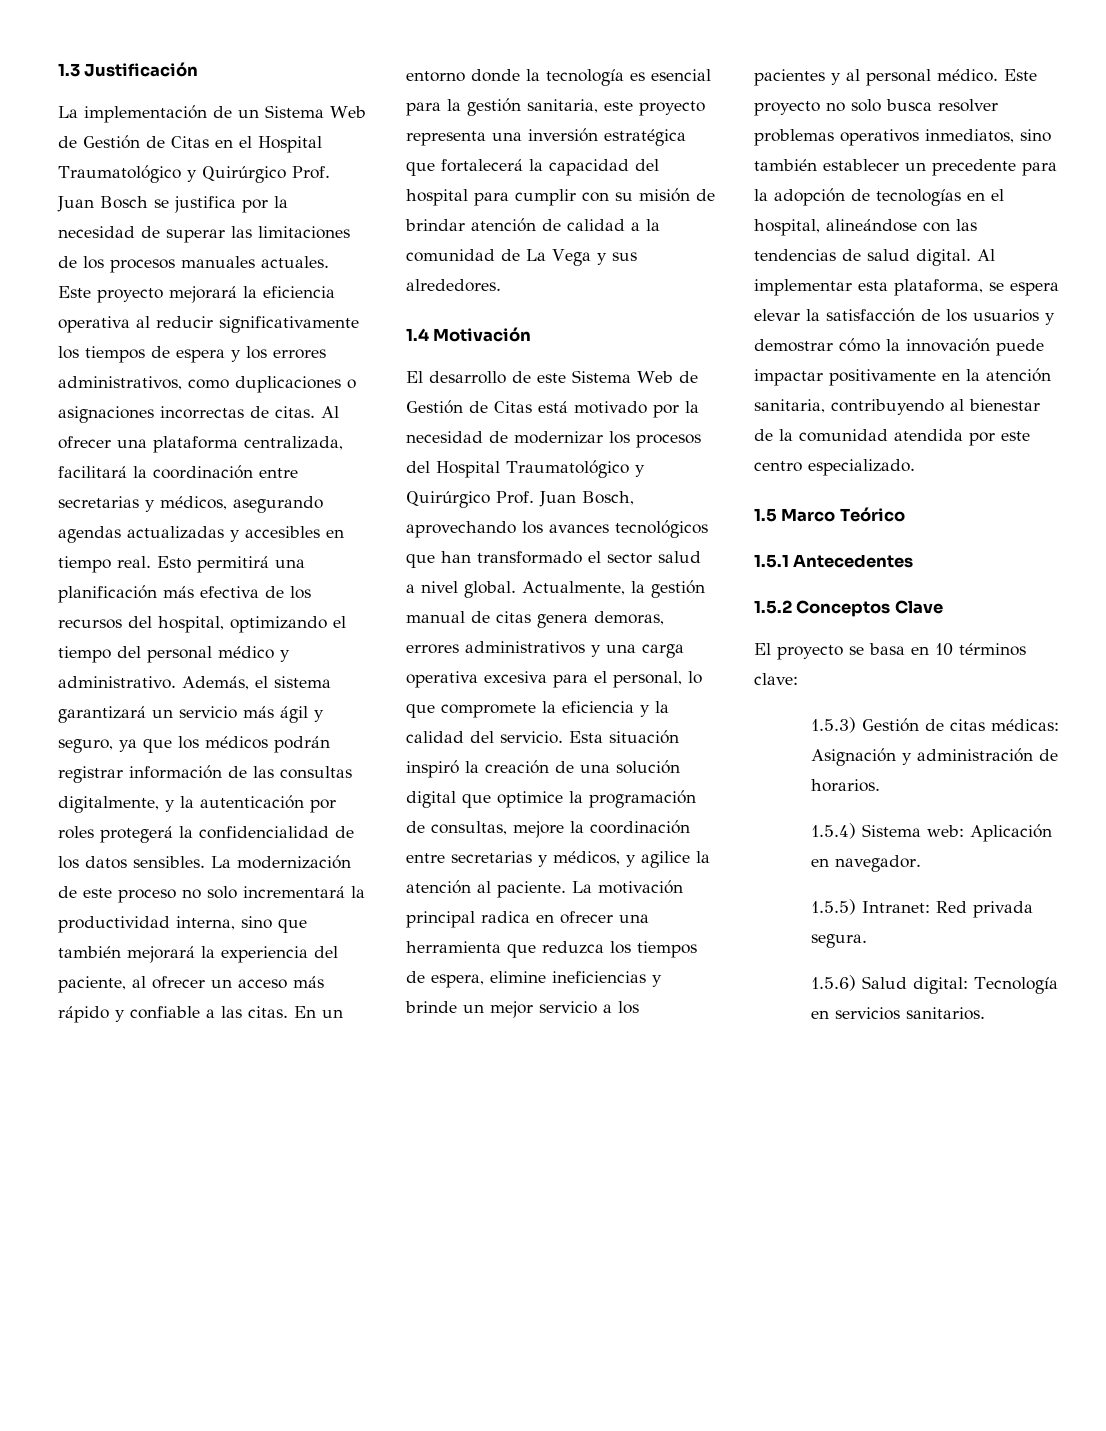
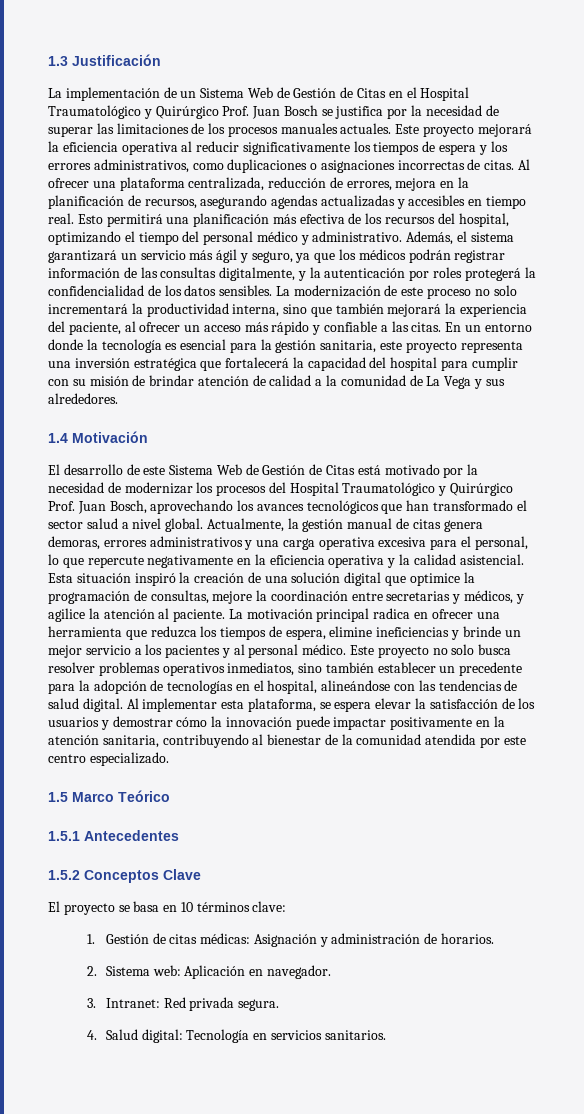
[58,465,298,479] [58,496,227,512] facilitará la coordinación entre secretarias y médicos, -> [268,177,470,191] [48,195,197,209] reducción de errores, mejora en la planificación de recursos,
[441,701,634,718] compromete la eficiencia -> [87,554,385,568] repercute negativamente en la eficiencia operativa
[470,731,563,744] del servicio. -> [459,554,524,565] asistencial.
[811,717,857,733] 1.5.3) -> [86,934,95,944] 1.
[811,823,857,839] 1.5.4) -> [86,966,97,976] 2.
[811,899,857,915] 1.5.5) -> [86,998,96,1008] 3.
[811,975,857,991] 1.5.6) -> [86,1030,97,1040] 4.

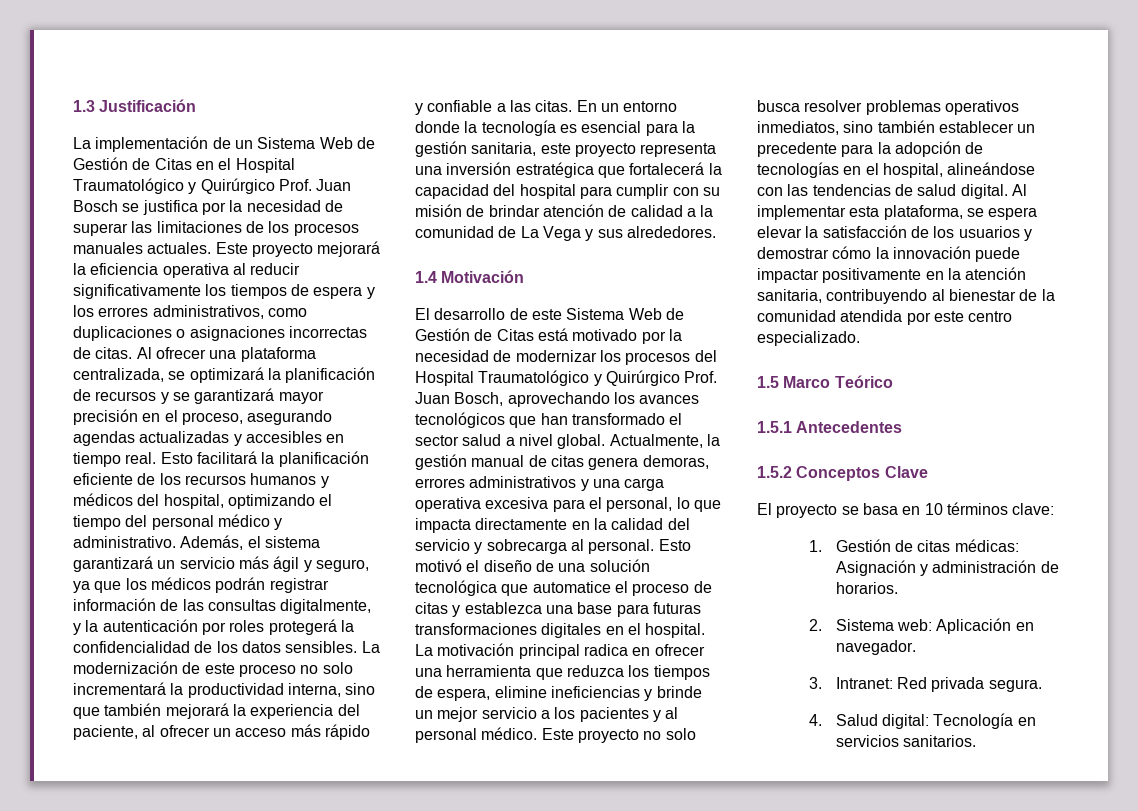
[268,177,470,191] [48,195,197,209] reducción de errores, mejora en la planificación de recursos, -> [168,367,376,383] [73,388,324,404] [73,409,243,425] se optimizará la planificación de recursos y se garantizará mayor precisión en el proceso,
[106,213,436,227] permitirá una planificación más efectiva de los recursos -> [196,451,369,467] [73,473,329,488] [73,493,133,506] facilitará la planificación eficiente de los recursos humanos y médicos
[87,554,524,568] [48,572,475,586] [48,590,524,604] [48,608,226,622] repercute negativamente en la eficiencia operativa y la calidad asistencial. Esta situación inspiró la creación de una solución digital que optimice la programación de consultas, mejore la coordinación entre secretarias y médicos, y agilice la atención al paciente. -> [415,518,690,533] [415,539,691,554] [415,559,650,572] [415,580,712,596] [415,602,701,617] [415,623,706,638] impacta directamente en la calidad del servicio y sobrecarga al personal. Esto motivó el diseño de una solución tecnológica que automatice el proceso de citas y establezca una base para futuras transformaciones digitales en el hospital.

